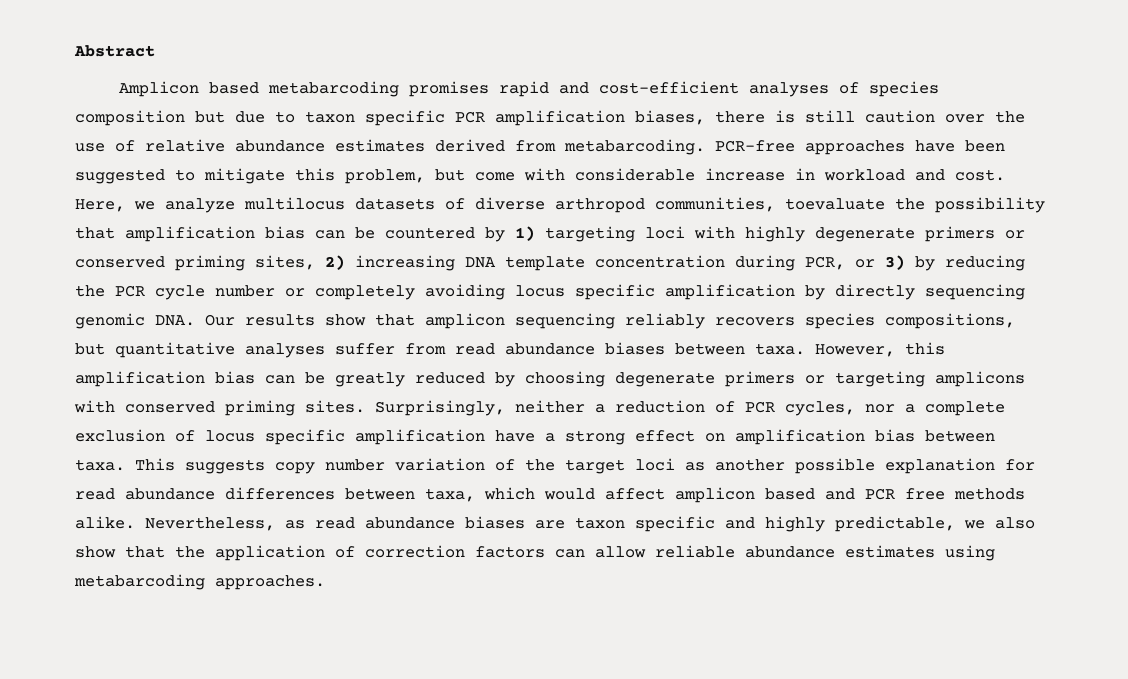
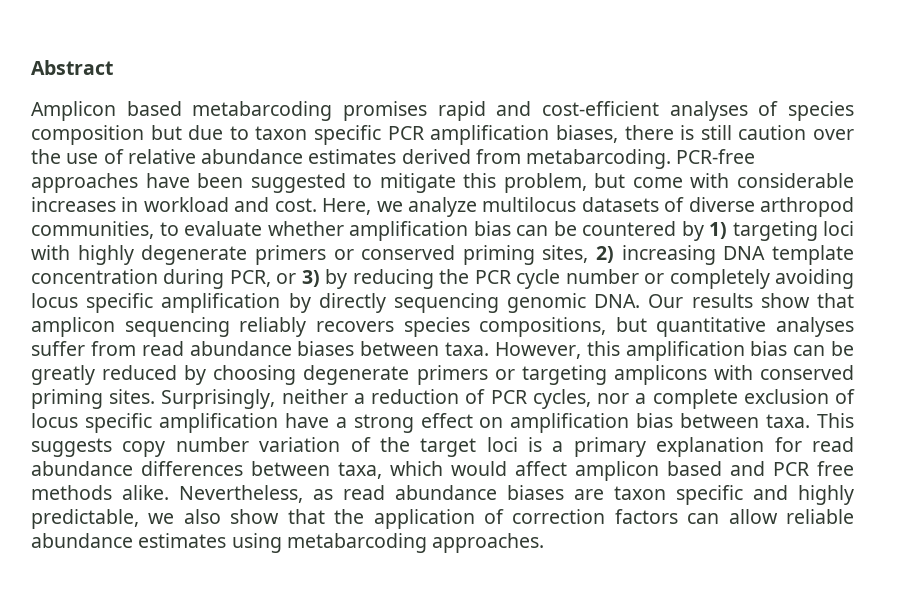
[705,168,785,181] increase -> [31,197,116,212] increases
[785,197,1045,213] [75,227,115,239] toevaluate the possibility that -> [159,221,344,236] to evaluate whether
[685,458,875,474] as another possible -> [528,437,646,457] is a primary

